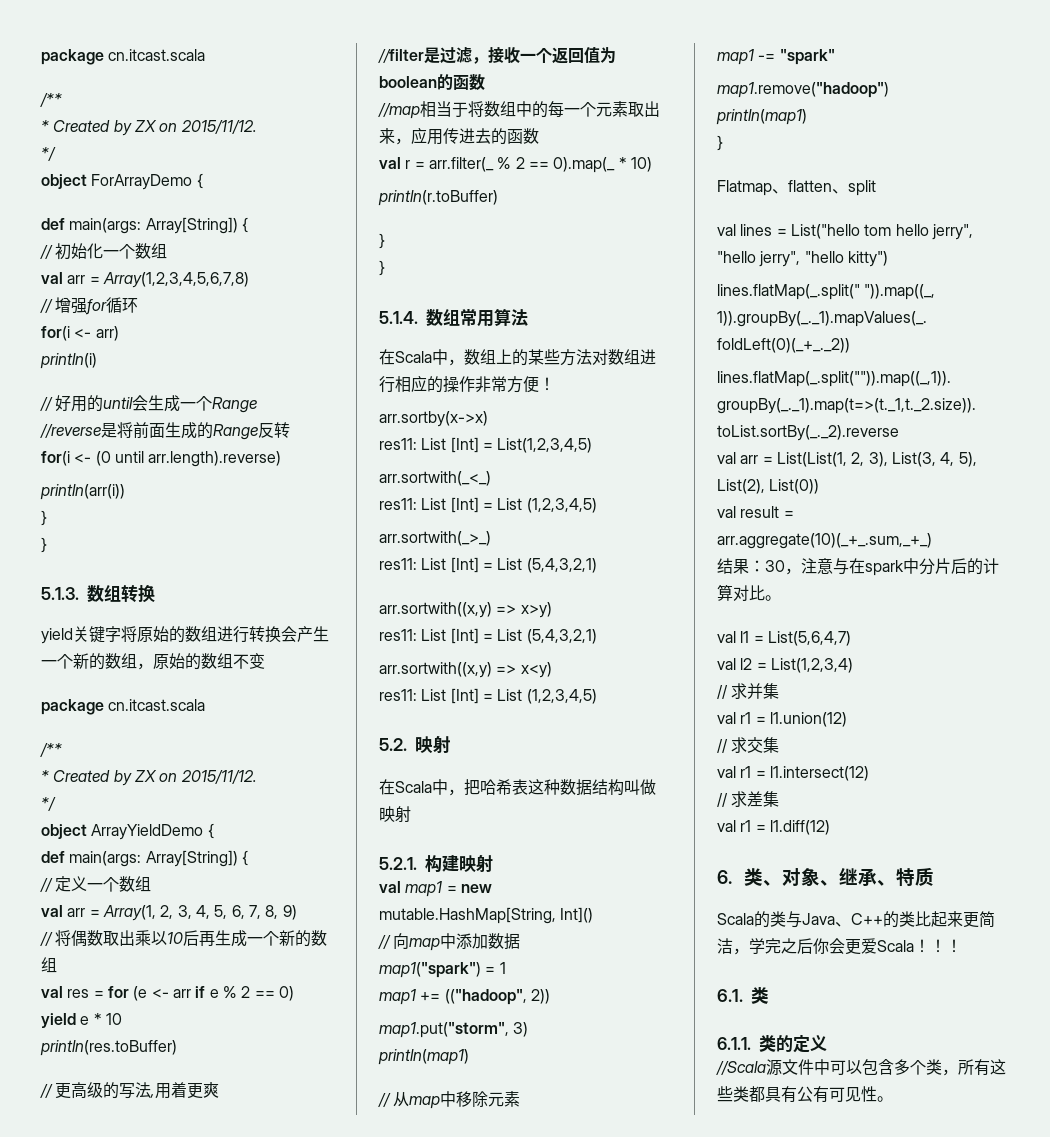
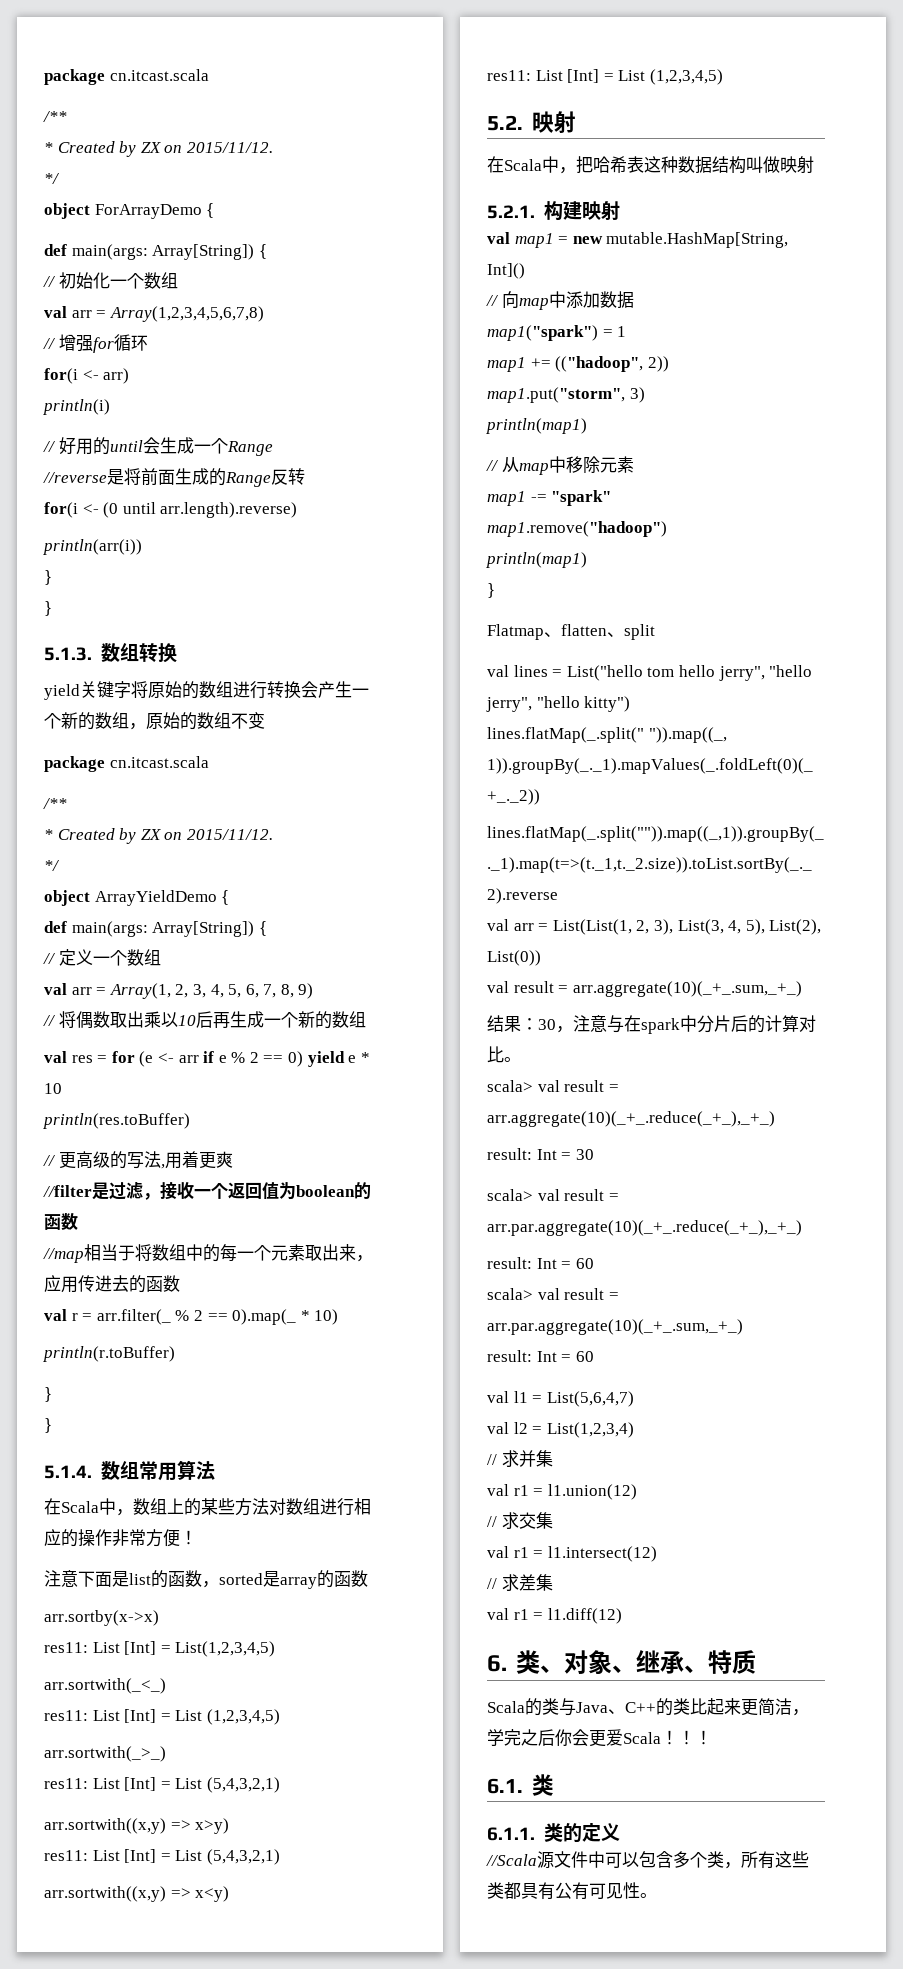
(555, 384) none -> [44,1570,368,1589] // 注意下面是list的函数，sorted是array的函数
(781, 598) none -> [487,1080,619,1092] [487,1111,775,1127] [487,1148,594,1160] [487,1189,619,1201] [487,1220,802,1236] [487,1257,594,1269] [487,1288,619,1300] [487,1319,743,1335] [487,1350,594,1362] // scala> val result = arr.aggregate(10)(_+_.reduce(_+_),_+_) // result: Int = 30 // scala> val result = arr.par.aggregate(10)(_+_.reduce(_+_),_+_) // result: Int = 60 // scala> val result = arr.par.aggregate(10)(_+_.sum,_+_) // result: Int = 60

